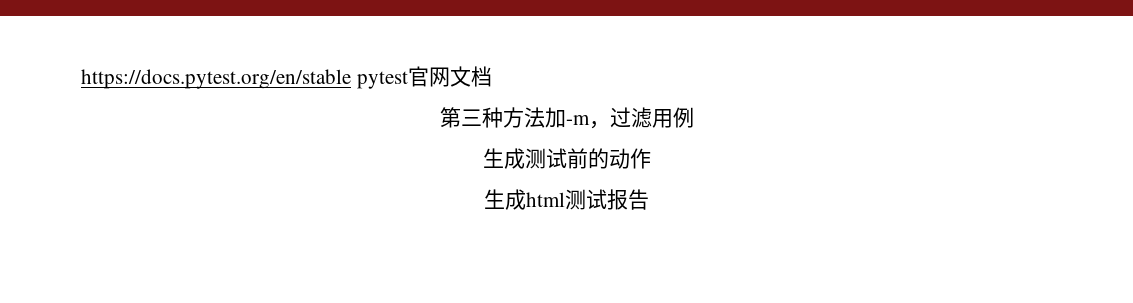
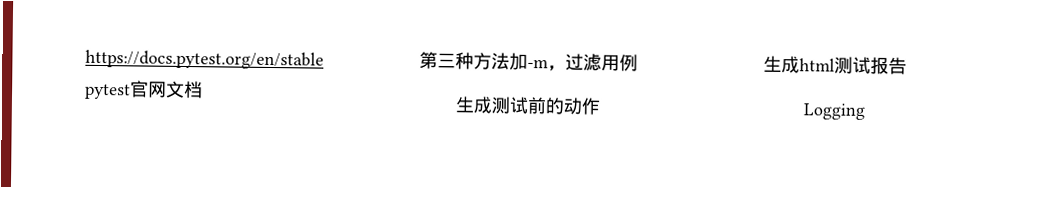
(649, 199) none -> [803,103,865,120] // Logging

